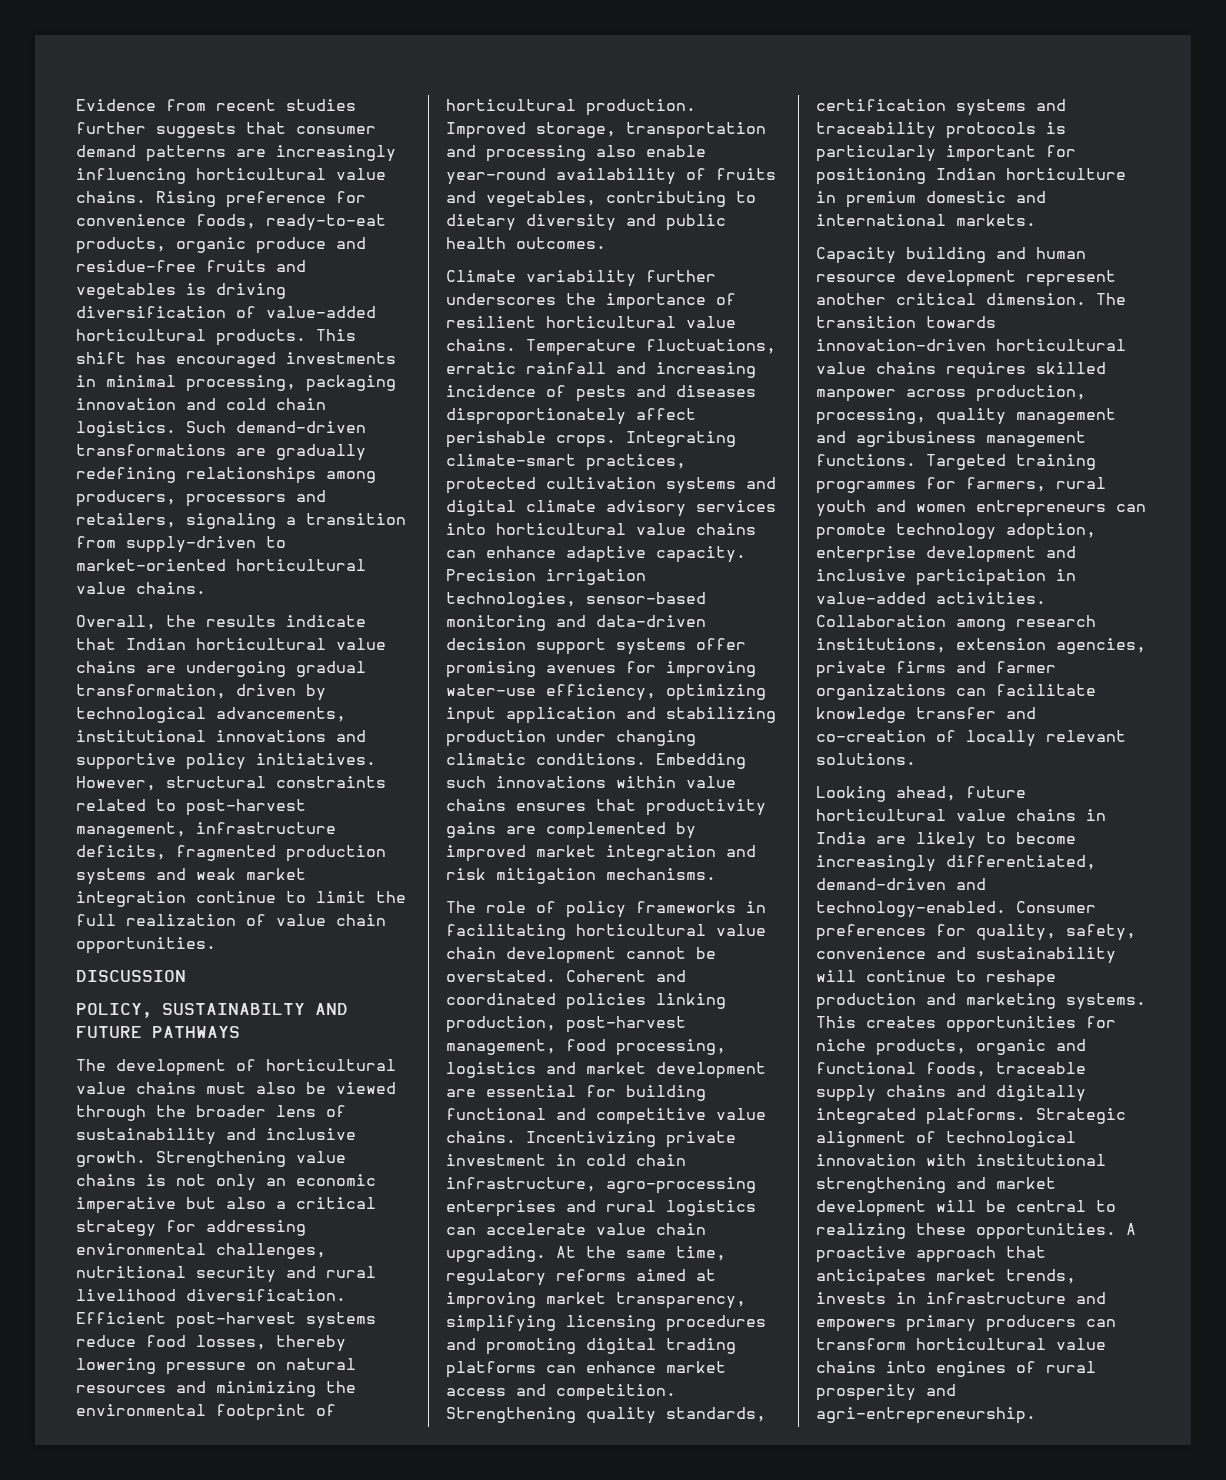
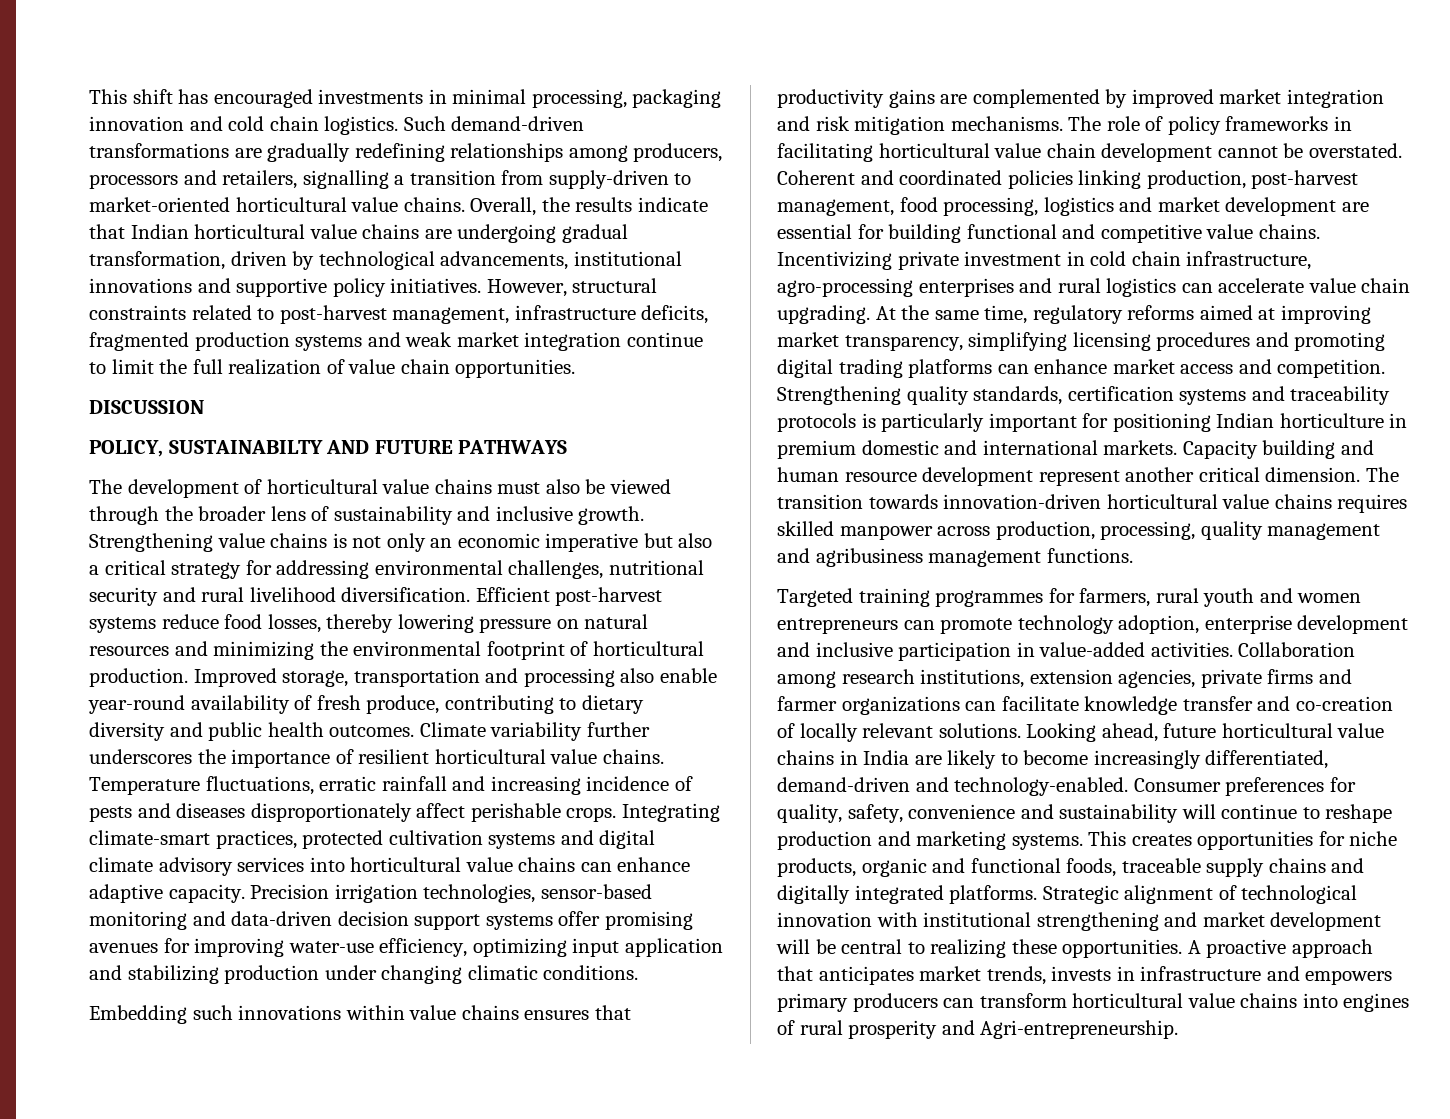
[76,99,356,111] [76,122,376,138] [76,145,396,162] [76,168,386,184] [76,191,366,208] [76,214,386,231] [76,237,366,254] [76,260,306,272] [76,283,286,299] [76,306,376,318] [76,329,306,346] Evidence from recent studies further suggests that consumer demand patterns are increasingly influencing horticultural value chains. Rising preference for convenience foods, ready-to-eat products, organic produce and residue-free fruits and vegetables is driving diversification of value-added horticultural products. -> (89, 96) none
[186,513,276,529] signaling -> [302,170,389,189] signalling
(206, 588) // -> (465, 204) none
[716,168,776,180] [446,191,596,207] fruits and vegetables, -> [316,695,440,714] fresh produce,
(606, 243) // -> (415, 731) none
(646, 759) none -> (639, 972) //
(716, 874) // -> (1063, 123) none
(1036, 220) // -> (1178, 447) none
(916, 460) none -> (1133, 555) //
(916, 759) // -> (1021, 730) none
[816,1407,1036,1424] agri-entrepreneurship. -> [980,1020,1179,1039] Agri-entrepreneurship.

